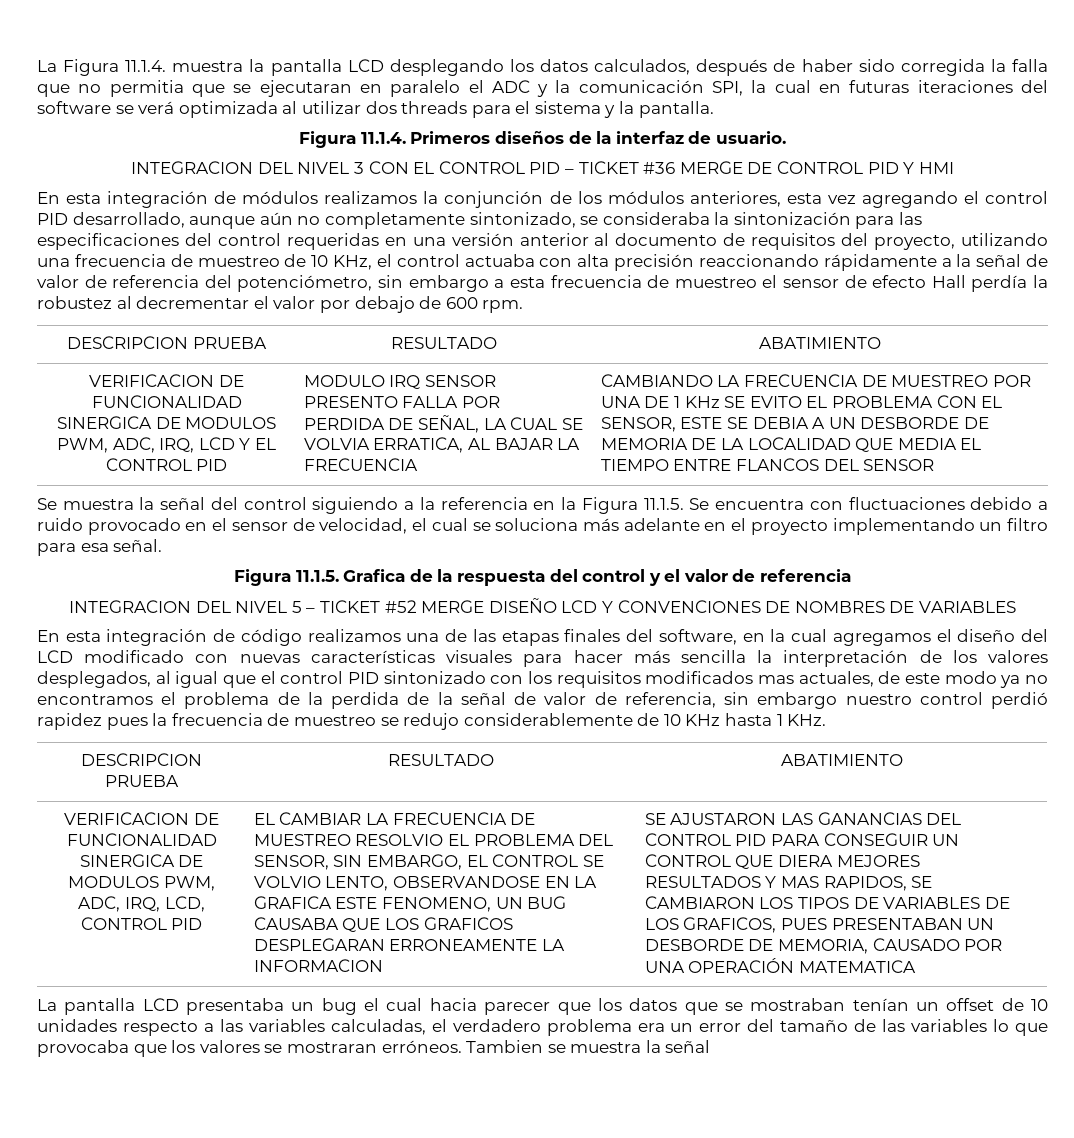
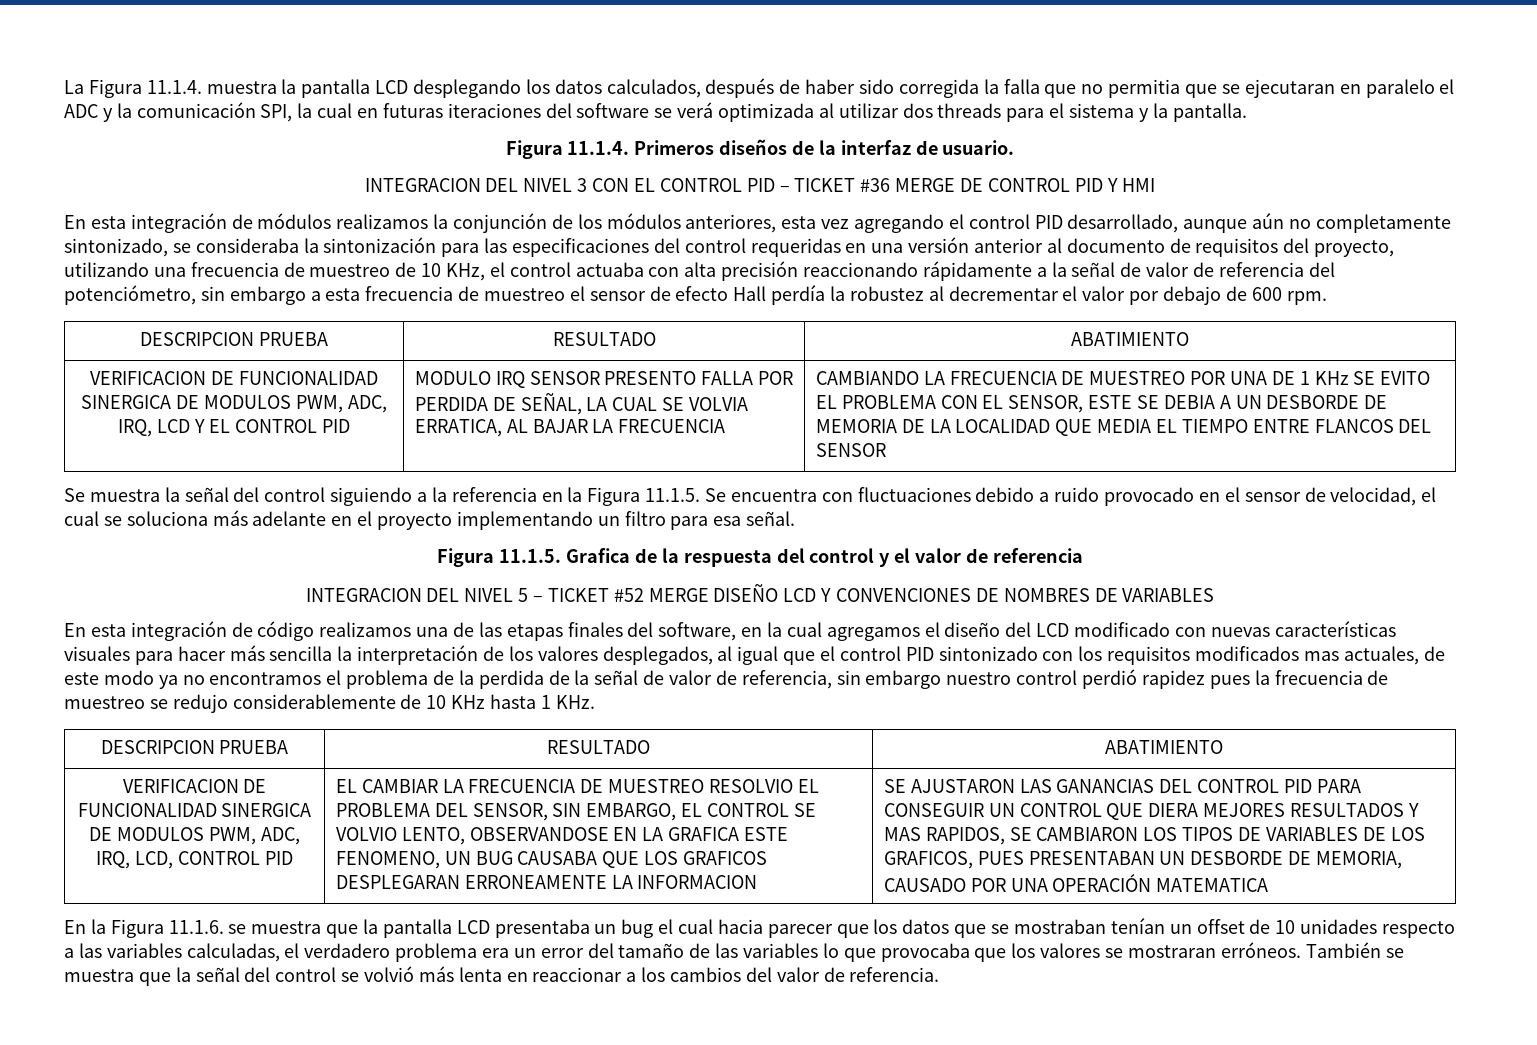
[37,999,57,1011] La -> [64,919,379,938] En la Figura 11.1.6. se muestra que la
[466,1040,711,1053] Tambien se muestra la señal -> [1305,942,1404,958] [64,966,940,986] También se muestra que la señal del control se volvió más lenta en reaccionar a los cambios del valor de referencia.

